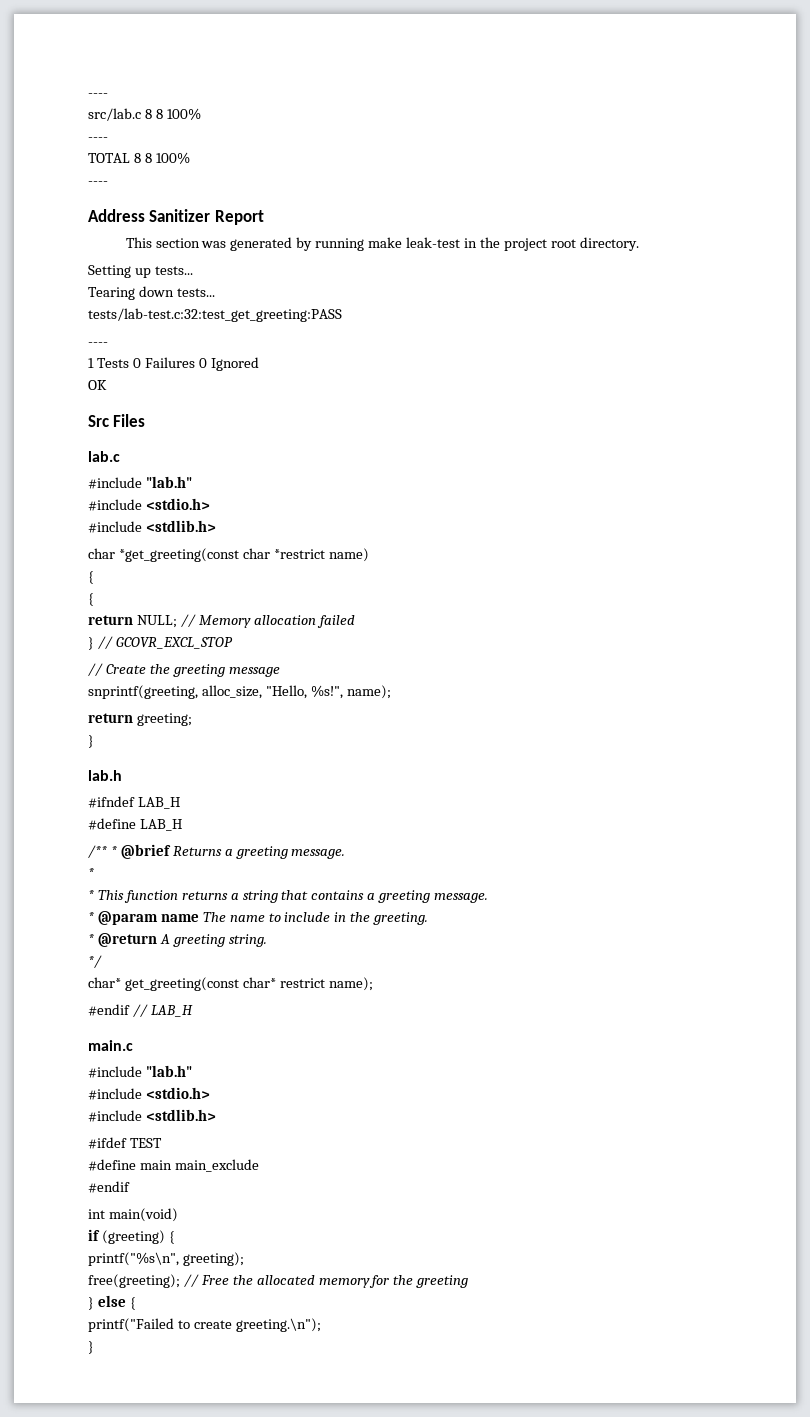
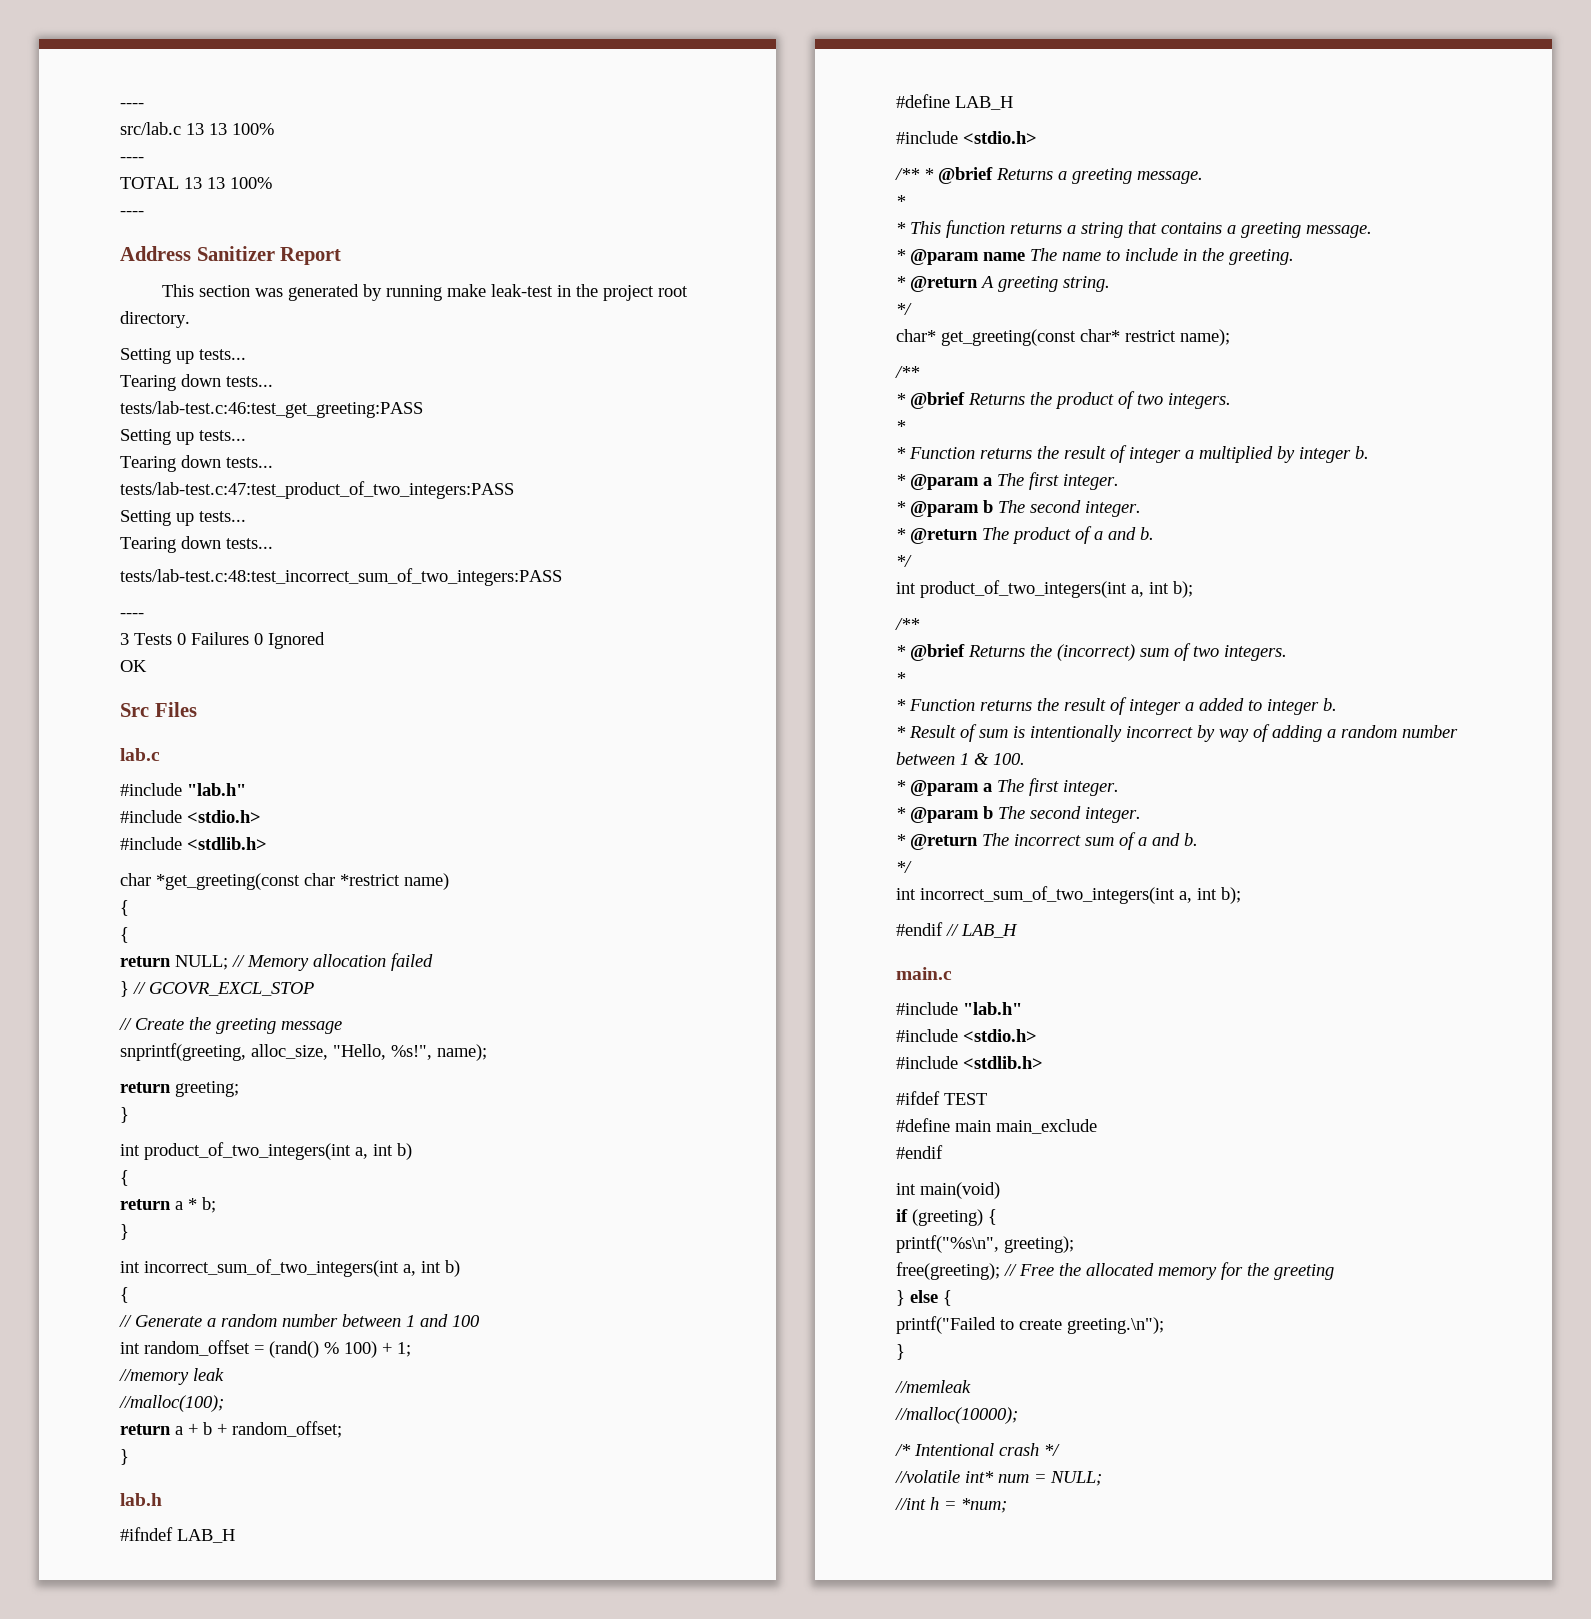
[144,109,163,119] 8 8 -> [186,123,227,135] 13 13
[133,153,152,163] 8 8 -> [184,177,225,189] 13 13
[88,308,342,322] [88,342,108,346] [88,358,94,368] tests/lab-test.c:32:test_get_greeting:PASS // ---- // 1 -> [120,401,423,418] [120,429,246,445] [120,455,273,472] [120,481,514,499] [120,510,246,526] [120,536,273,553] [120,568,562,586] [120,613,144,618] [120,633,129,645] tests/lab-test.c:46:test_get_greeting:PASS // Setting up tests... // Tearing down tests... // tests/lab-test.c:47:test_product_of_two_integers:PASS // Setting up tests... // Tearing down tests... // tests/lab-test.c:48:test_incorrect_sum_of_two_integers:PASS // ---- // 3
(94, 741) none -> [120,1142,412,1160] [120,1170,129,1186] [120,1197,216,1213] [120,1224,129,1240] [120,1259,460,1277] [120,1287,129,1303] [119,1314,480,1327] [120,1340,411,1358] [119,1368,224,1385] [119,1395,224,1412] [120,1421,342,1438] [120,1449,129,1465] // int product_of_two_integers(int a, int b) // { // return a * b; // } // int incorrect_sum_of_two_integers(int a, int b) // { // // Generate a random number between 1 and 100 // int random_offset = (rand() % 100) + 1; // //memory leak // //malloc(100); // return a + b + random_offset; // }
(182, 825) none -> [896,131,1037,144] // #include <stdio.h>
(373, 984) none -> [895,366,920,378] [896,391,1231,409] [896,420,906,432] [896,445,1369,463] [896,472,1119,490] [896,500,1141,517] [896,526,1154,544] [896,555,912,567] [896,580,1193,598] [895,618,920,630] [896,643,1287,661] [896,672,906,684] [896,697,1337,715] [896,724,1458,742] [896,752,1025,765] [896,778,1119,796] [896,806,1141,823] [896,832,1198,850] [896,861,912,873] [896,886,1241,904] // /** // * @brief Returns the product of two integers. // * // * Function returns the result of integer a multiplied by integer b. // * @param a The first integer. // * @param b The second integer. // * @return The product of a and b. // */ // int product_of_two_integers(int a, int b); // /** // * @brief Returns the (incorrect) sum of two integers. // * // * Function returns the result of integer a added to integer b. // * Result of sum is intentionally incorrect by way of adding a random number between 1 & 100. // * @param a The first integer. // * @param b The second integer. // * @return The incorrect sum of a and b. // */ // int incorrect_sum_of_two_integers(int a, int b);
(94, 1347) none -> [895,1380,971,1393] [895,1407,1018,1424] [895,1443,1060,1456] [895,1470,1102,1486] [895,1497,1007,1513] // //memleak // //malloc(10000); // /* Intentional crash */ // //volatile int* num = NULL; // //int h = *num;

